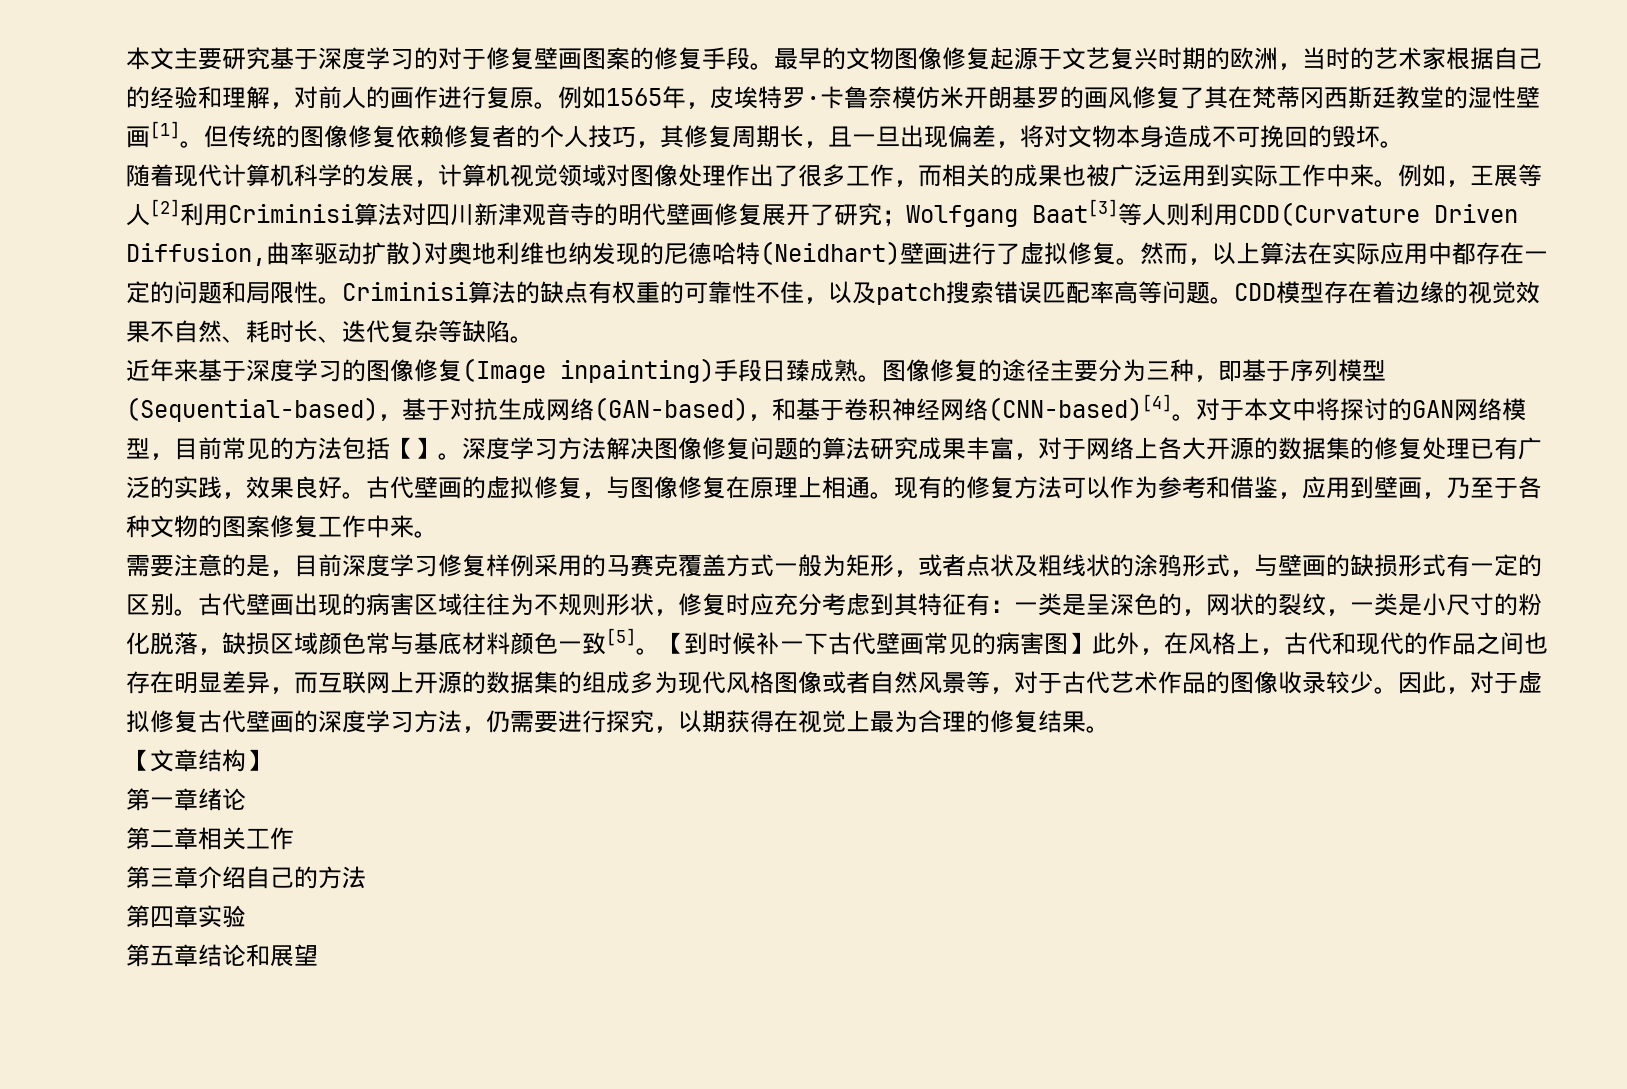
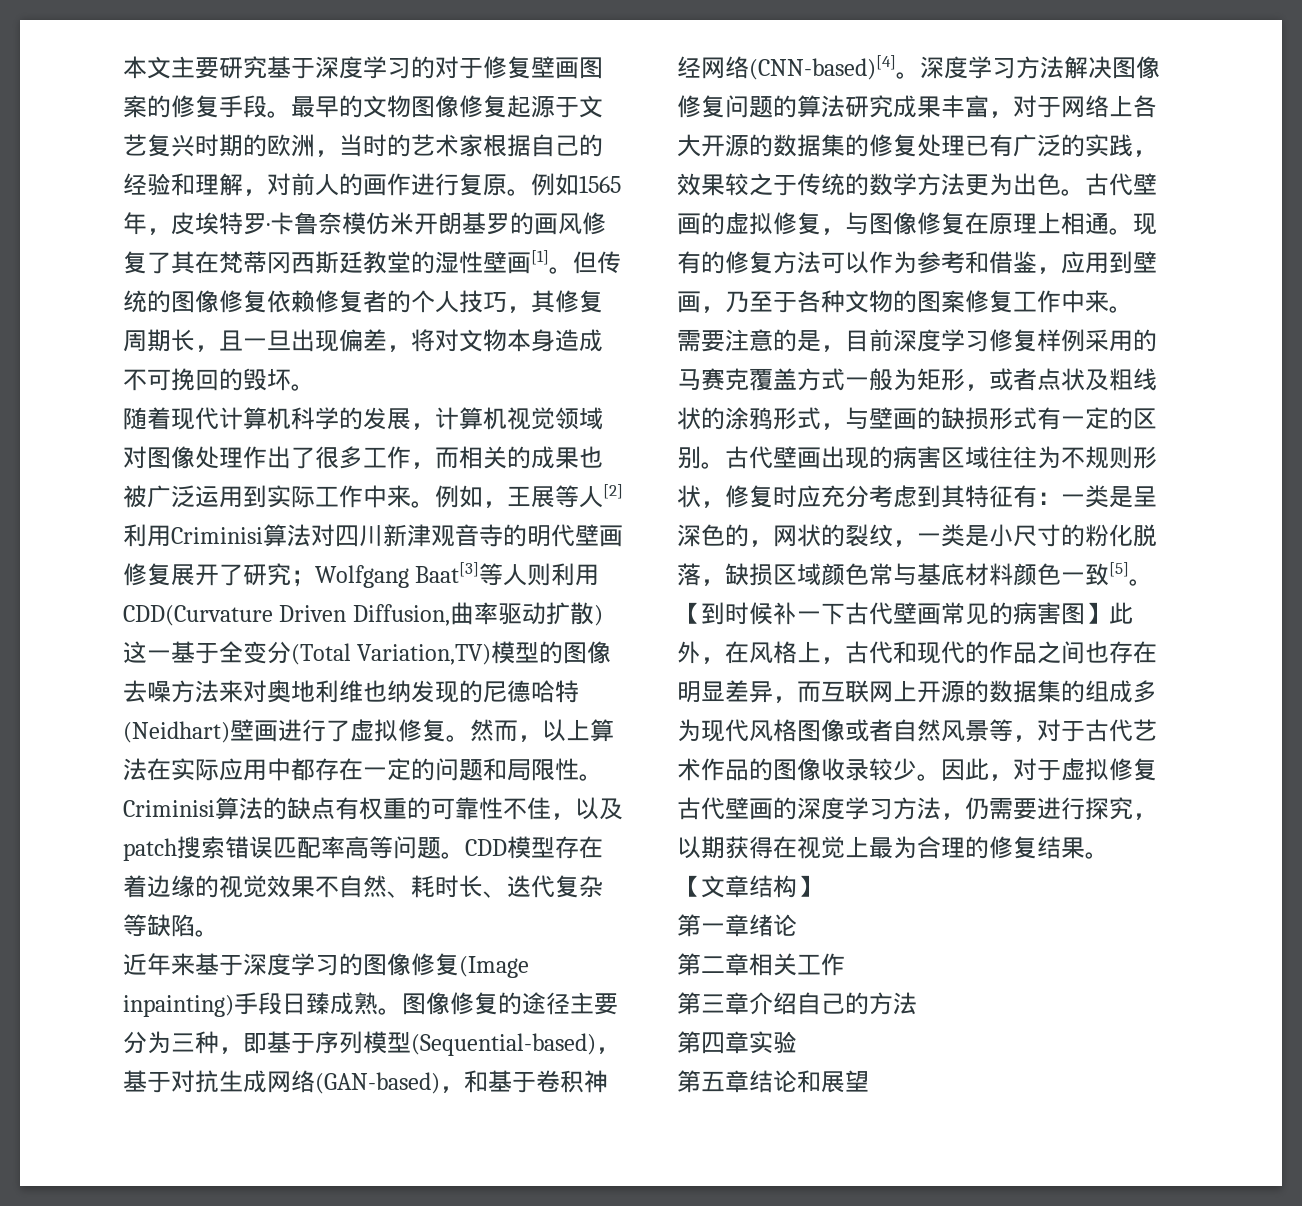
(424, 253) none -> [123,641,612,665] [123,680,243,703] 这一基于全变分(Total Variation,TV)模型的图像去噪方法来
[1196,398,1526,421] [126,437,462,460] 对于本文中将探讨的GAN网络模型，目前常见的方法包括【】。 -> (920, 75) none
[294,476,342,499] 良好 -> [725,173,1061,196] 较之于传统的数学方法更为出色

